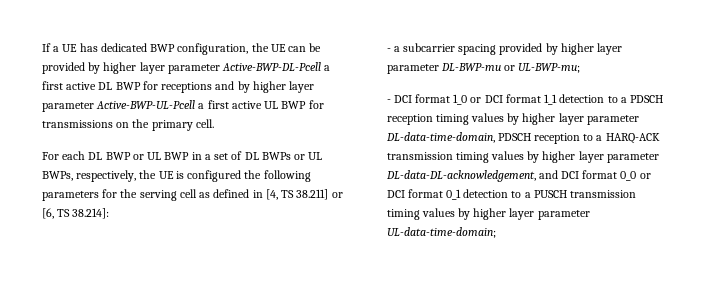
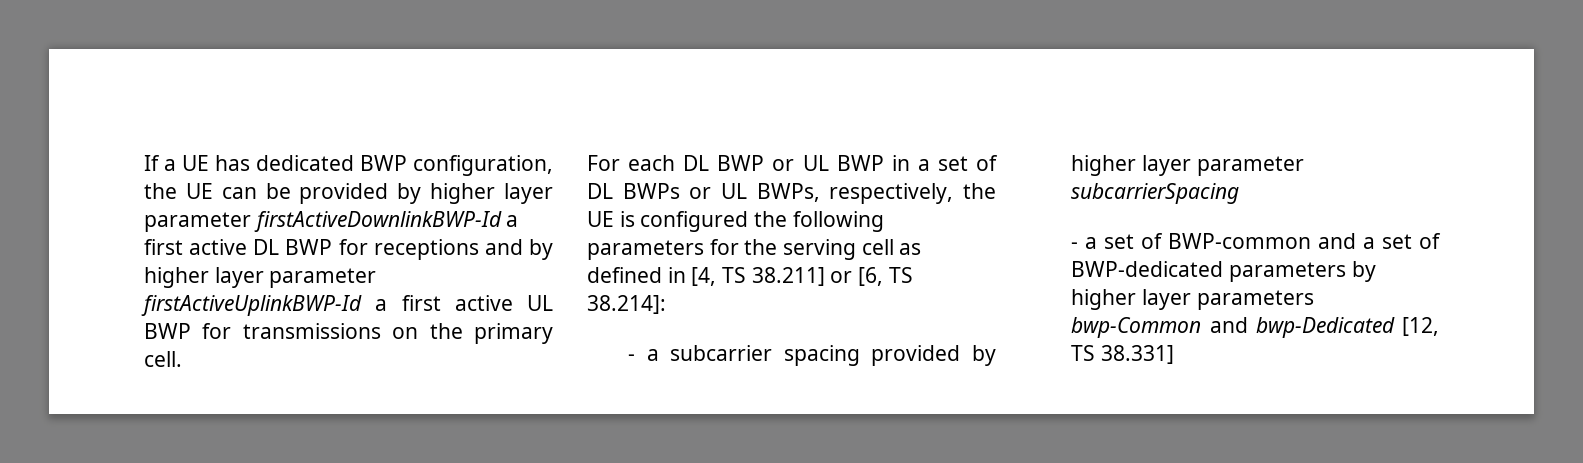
[222,62,322,71] Active-BWP-DL-Pcell -> [253,211,502,232] firstActiveDownlinkBWP-Id
[96,100,196,109] Active-BWP-UL-Pcell -> [141,295,362,316] firstActiveUplinkBWP-Id
[440,63,581,73] [386,94,664,105] [386,113,639,125] [385,132,660,144] [386,151,659,163] [385,170,651,182] [386,189,637,200] [386,208,590,220] [386,227,496,238] DL-BWP-mu or UL-BWP-mu; // - DCI format 1_0 or DCI format 1_1 detection to a PDSCH reception timing values by higher layer parameter DL-data-time-domain, PDSCH reception to a HARQ-ACK transmission timing values by higher layer parameter DL-data-DL-acknowledgement, and DCI format 0_0 or DCI format 0_1 detection to a PUSCH transmission timing values by higher layer parameter UL-data-time-domain; -> [1071,183,1240,204] [1071,233,1441,249] [1071,261,1376,282] [1071,289,1314,310] [1071,317,1439,338] [1071,345,1174,364] subcarrierSpacing // - a set of BWP-common and a set of BWP-dedicated parameters by higher layer parameters bwp-Common and bwp-Dedicated [12, TS 38.331]

